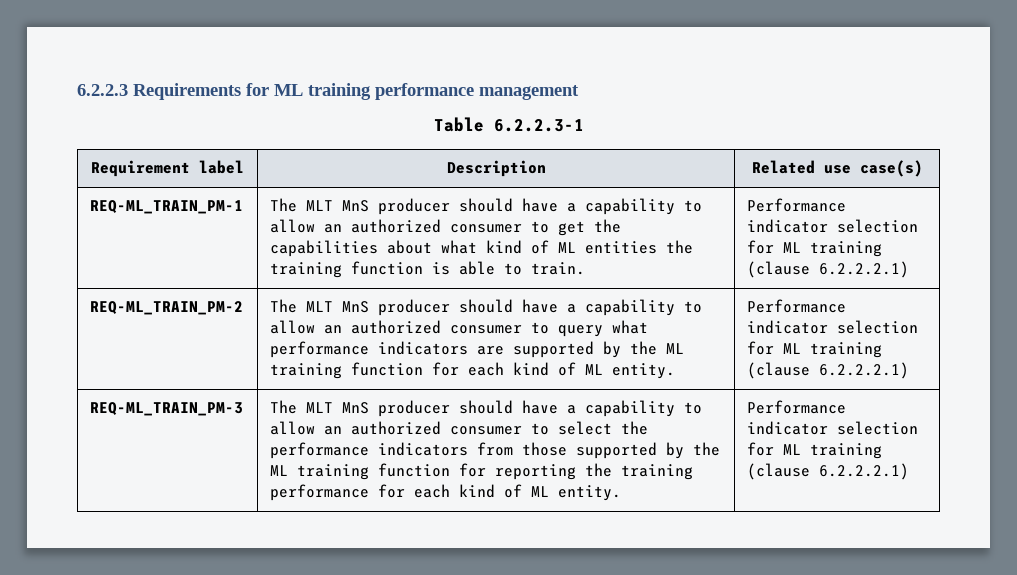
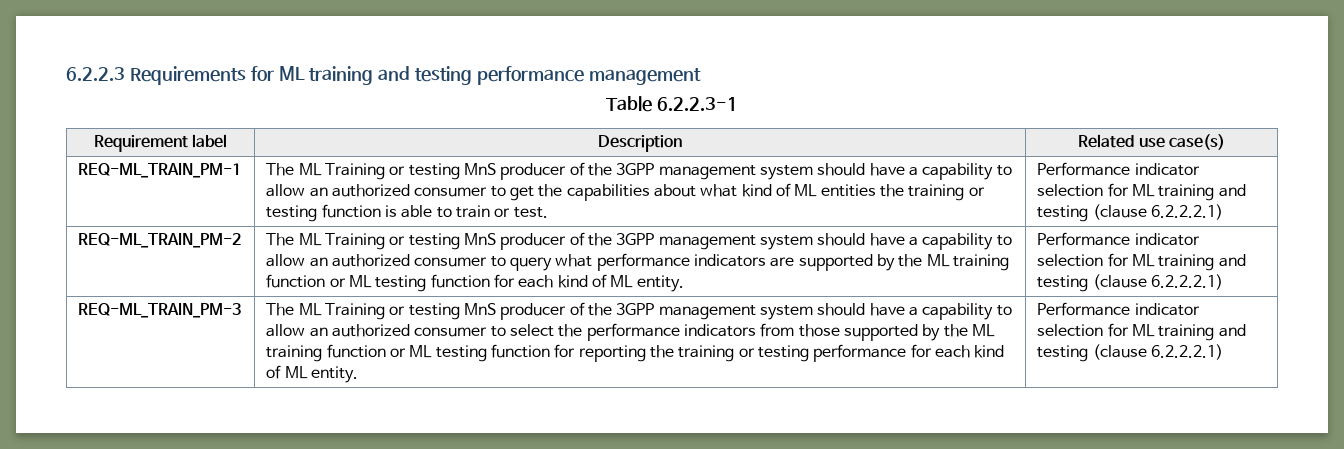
(371, 91) none -> [378,66,473,85] and testing
[306,198,451,215] MLT MnS producer -> [298,162,813,180] ML Training or testing MnS producer of the 3GPP management system
(343, 270) none -> [968,187,985,196] [266,205,318,222] or testing
[531,262,586,275] [747,198,847,212] [747,219,919,233] [747,240,883,257] train. | Performance indicator selection for ML training -> [456,205,548,218] [1037,162,1200,176] [1037,183,1246,201] [1037,205,1089,222] train or test. | Performance indicator selection for ML training and testing
[306,299,451,316] MLT MnS producer -> [298,232,813,250] ML Training or testing MnS producer of the 3GPP management system
(424, 369) none -> [329,274,490,292] or ML testing function
(883, 350) none -> [1218,254,1246,267] [1037,275,1089,292] and testing
[306,400,451,417] MLT MnS producer -> [298,302,813,320] ML Training or testing MnS producer of the 3GPP management system
(451, 470) none -> [390,344,551,362] or ML testing function
(694, 472) none -> [738,345,809,362] or testing
(883, 451) none -> [1218,324,1246,337] [1037,345,1089,362] and testing

